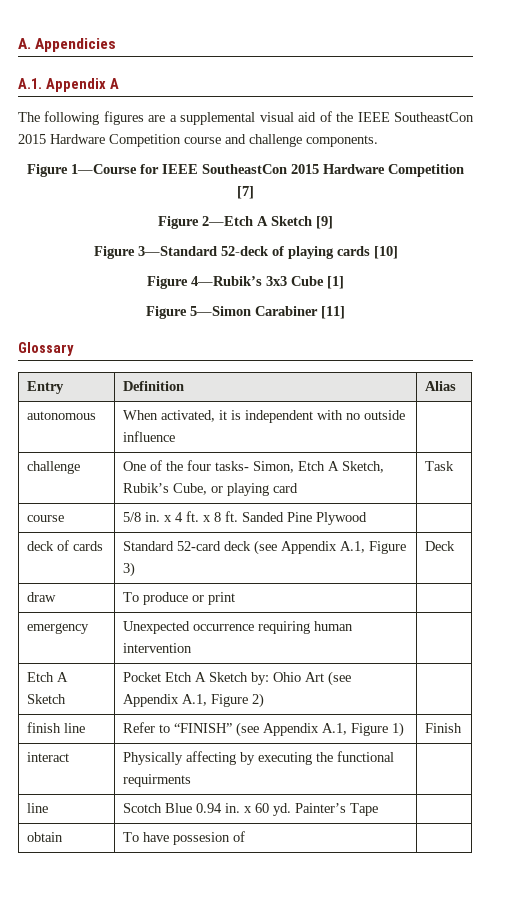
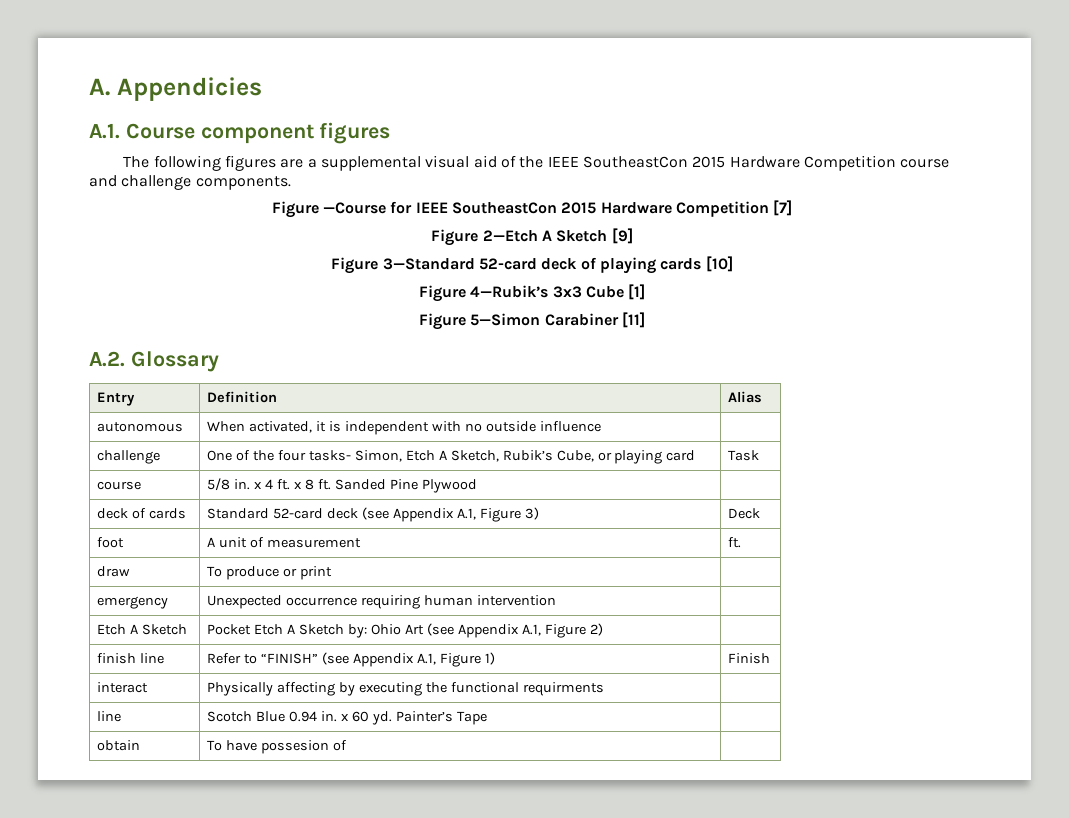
[45,78,119,92] Appendix A -> [125,122,391,144] Course component figures
[71,164,137,174] 1—Course -> [323,202,387,214] —Course
[220,246,269,256] 52-deck -> [479,258,578,270] 52-card deck
(345, 312) none -> [89,351,125,367] A.2.
(456, 546) none -> [97,537,125,548] [207,537,362,548] [728,537,742,548] // foot | A unit of measurement | ft.

